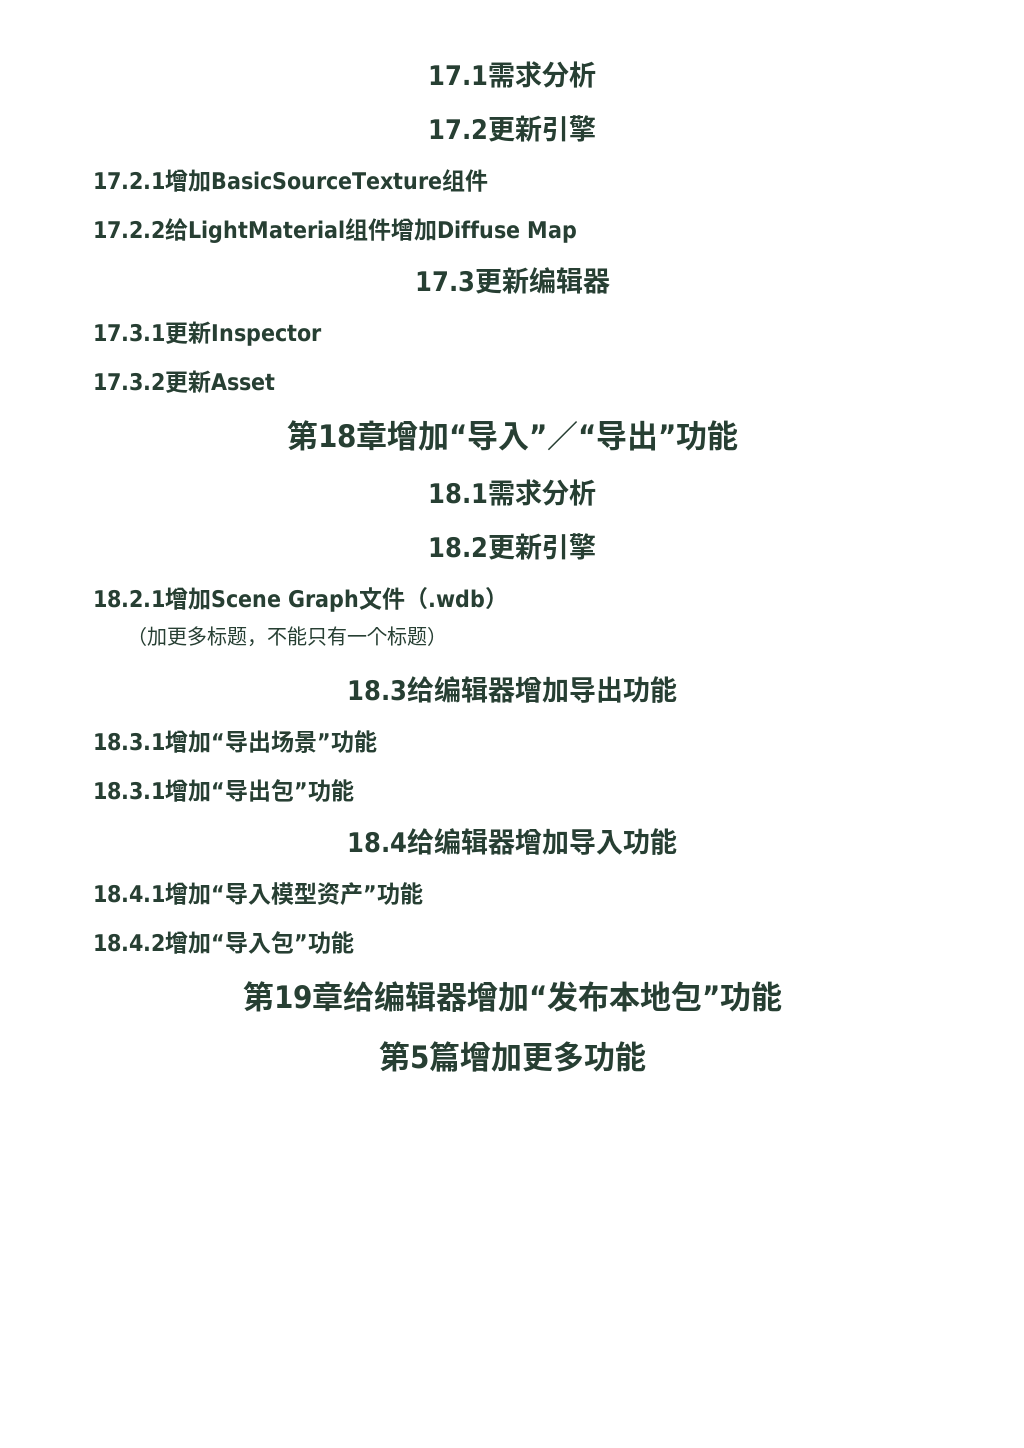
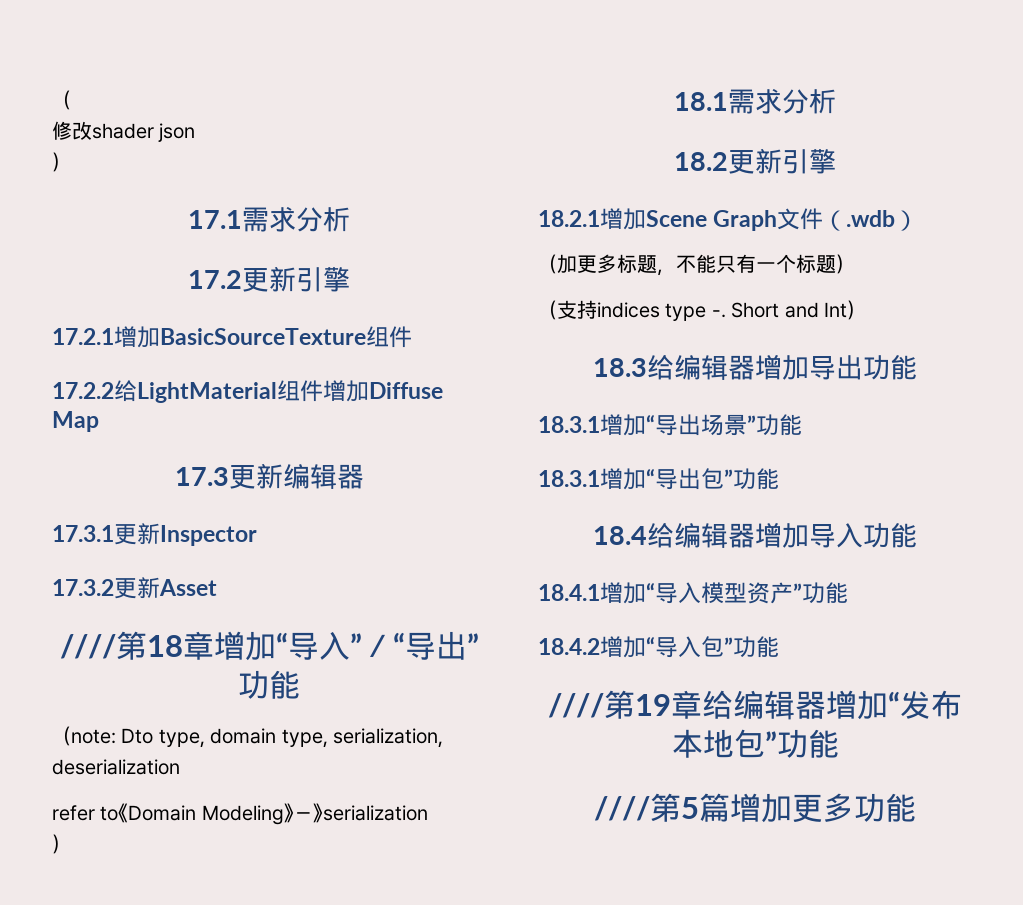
(428, 75) none -> [52,90,71,110] [52,121,196,142] [52,152,71,172] （ // 修改shader json // ） //
(275, 382) none -> [59,634,116,659] ////
(738, 435) none -> [52,726,443,748] [52,759,180,775] [52,803,428,825] [52,834,71,854] // （note: Dto type, domain type, serialization, deserialization // refer to《Domain Modeling》－》serialization // ）
(447, 636) none -> [538,300,866,321] // （支持indices type -. Short and Int）
(354, 942) none -> [548,693,604,718] ////
(782, 996) none -> [594,796,650,821] ////

